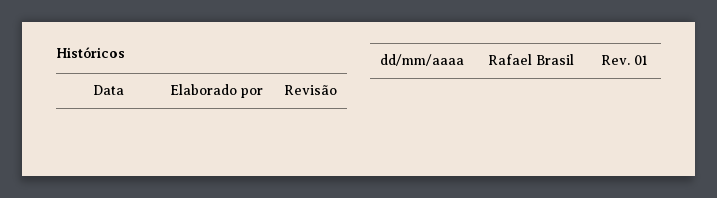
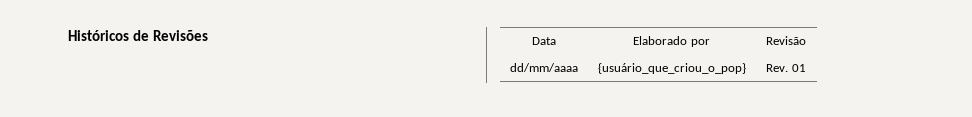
(125, 52) none -> [132,30,208,41] de Revisões
[487,54,574,65] Rafael Brasil -> [597,63,746,74] {usuário_que_criou_o_pop}

